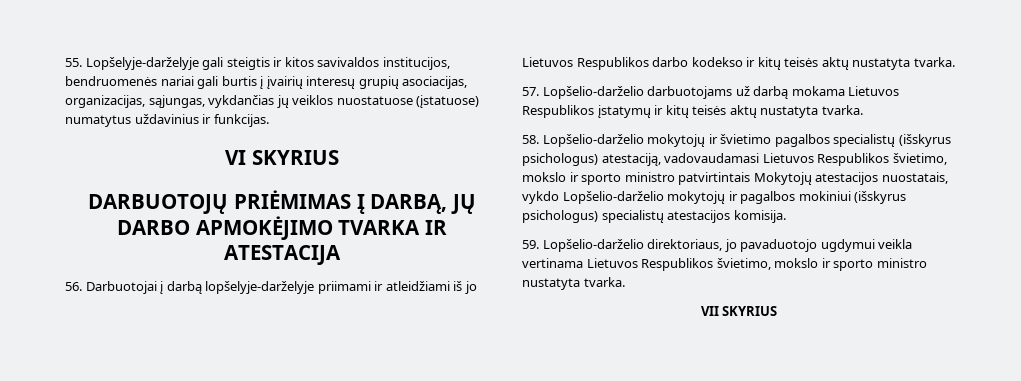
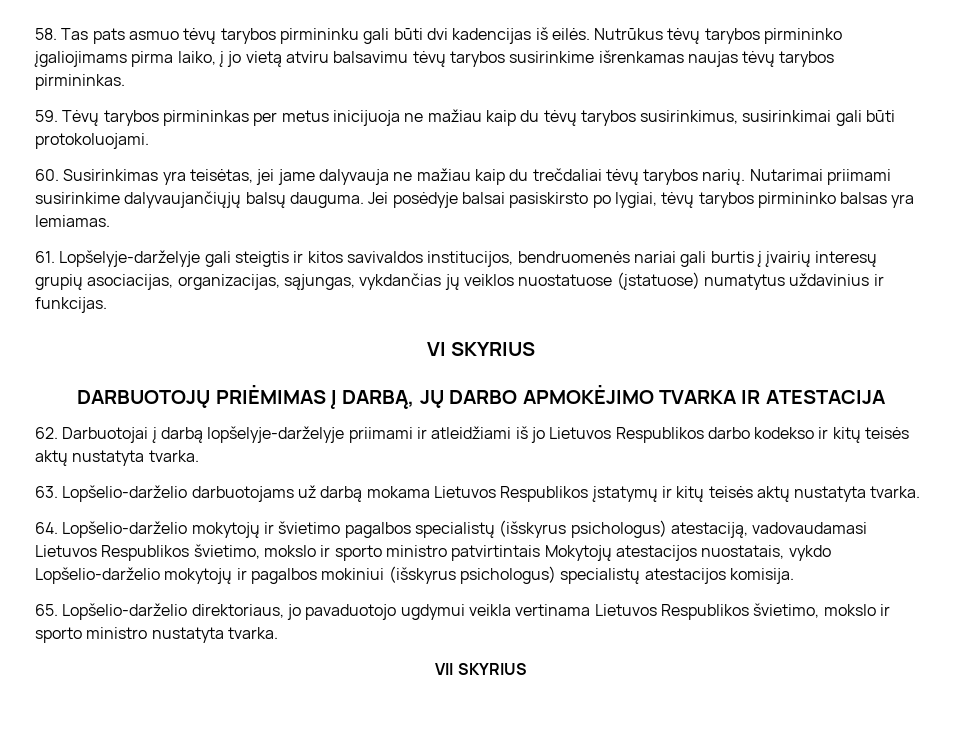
[65,58,82,67] 55. -> [35,27,843,44] [34,50,835,67] [35,74,125,90] [35,109,896,126] [35,133,149,149] [35,168,892,185] [35,191,915,208] [35,215,110,227] [35,251,55,263] 58. Tas pats asmuo tėvų tarybos pirmininku gali būti dvi kadencijas iš eilės. Nutrūkus tėvų tarybos pirmininko įgaliojimams pirma laiko, į jo vietą atviru balsavimu tėvų tarybos susirinkime išrenkamas naujas tėvų tarybos pirmininkas. // 59. Tėvų tarybos pirmininkas per metus inicijuoja ne mažiau kaip du tėvų tarybos susirinkimus, susirinkimai gali būti protokoluojami. // 60. Susirinkimas yra teisėtas, jei jame dalyvauja ne mažiau kaip du trečdaliai tėvų tarybos narių. Nutarimai priimami susirinkime dalyvaujančiųjų balsų dauguma. Jei posėdyje balsai pasiskirsto po lygiai, tėvų tarybos pirmininko balsas yra lemiamas. // 61.
[65,282,82,291] 56. -> [35,427,58,439] 62.
[522,87,539,96] 57. -> [35,486,58,498] 63.
[522,135,539,144] 58. -> [35,522,58,534] 64.
[522,240,539,249] 59. -> [35,604,58,616] 65.

